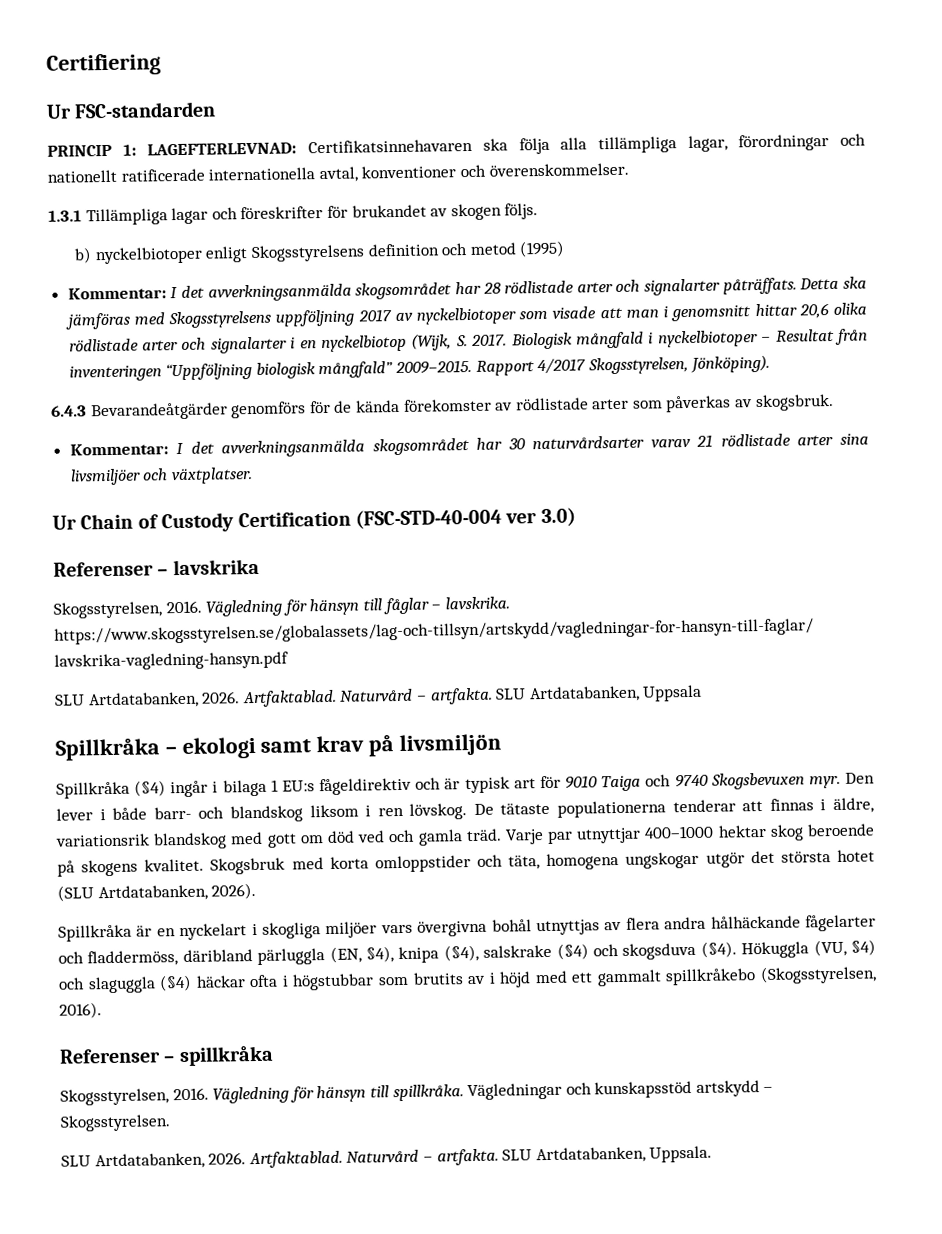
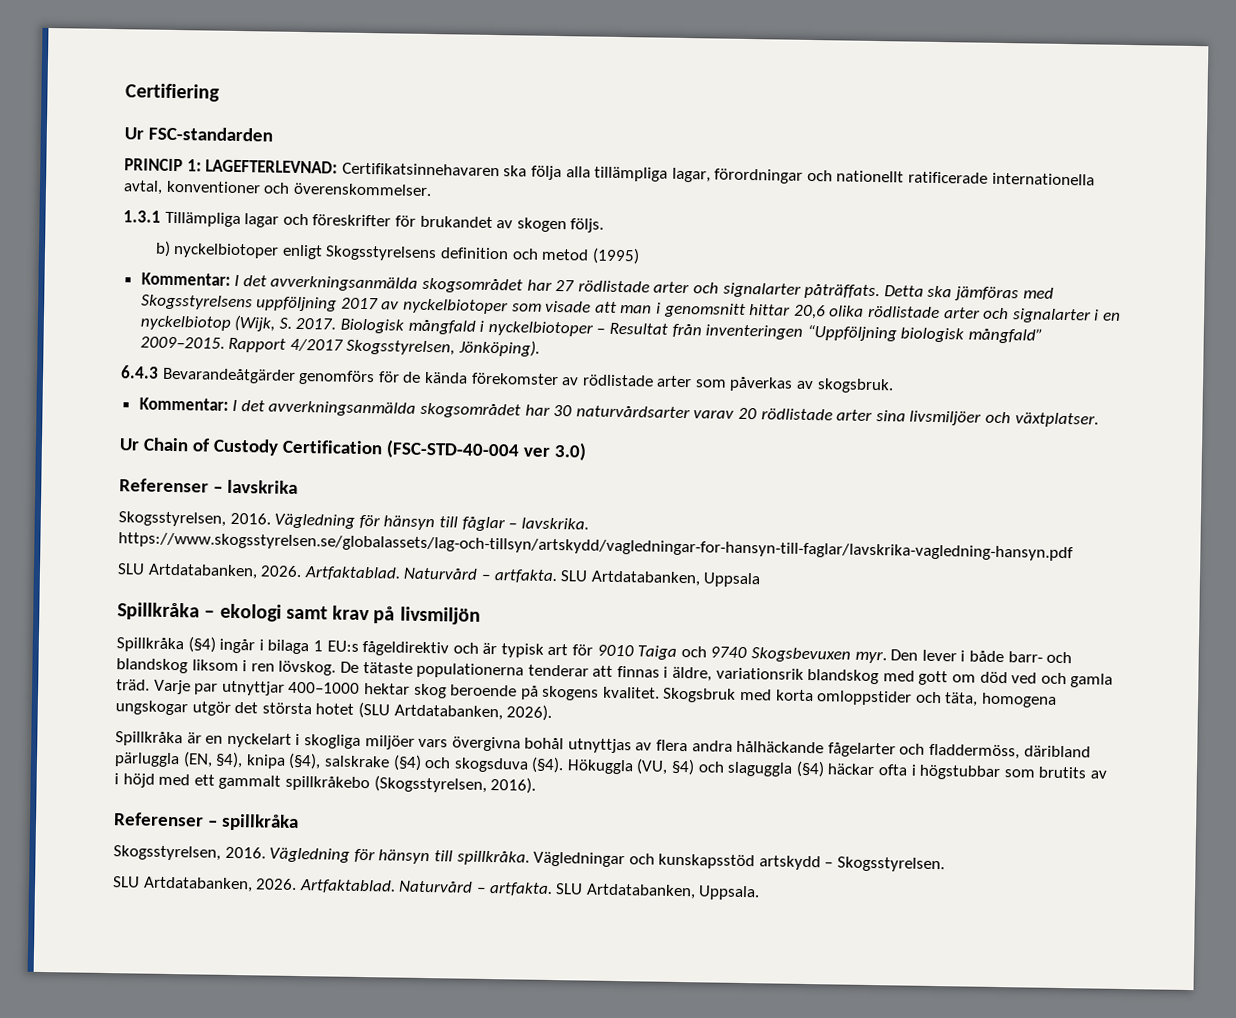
[482,282,501,294] 28 -> [555,279,576,292] 27
[696,434,714,447] 21 -> [738,407,758,420] 20

